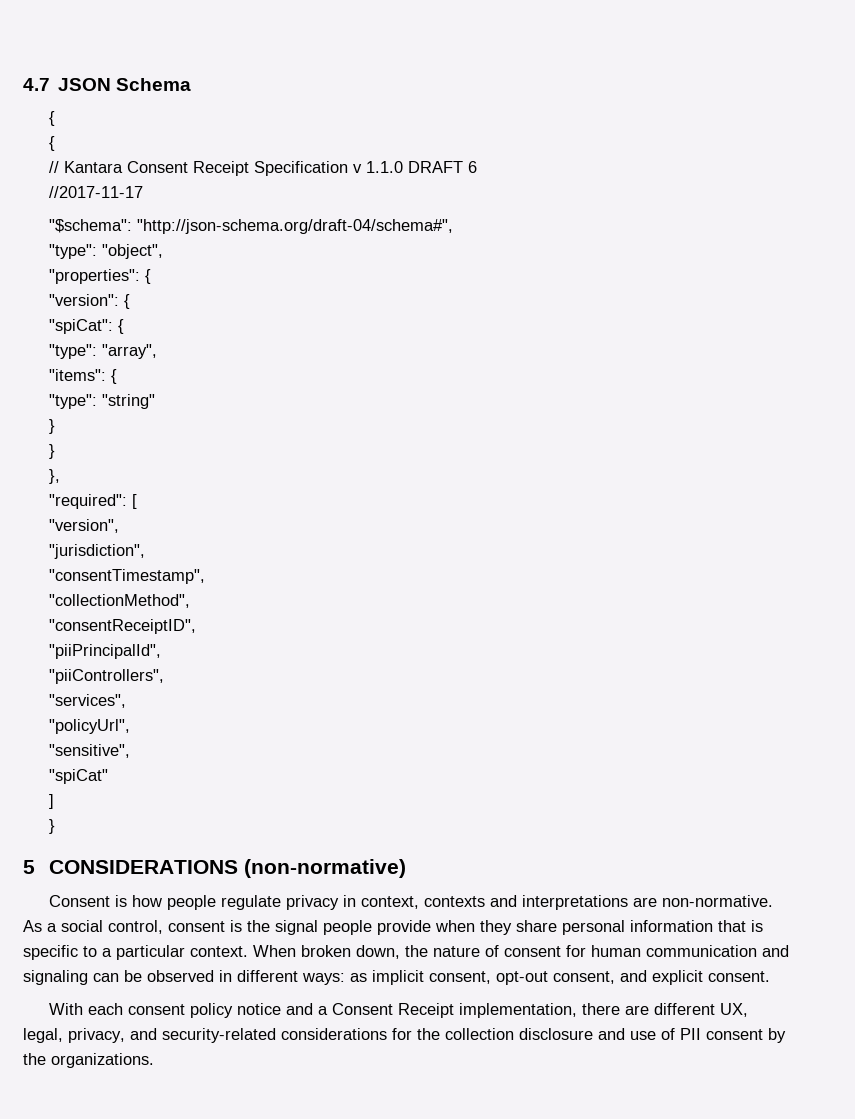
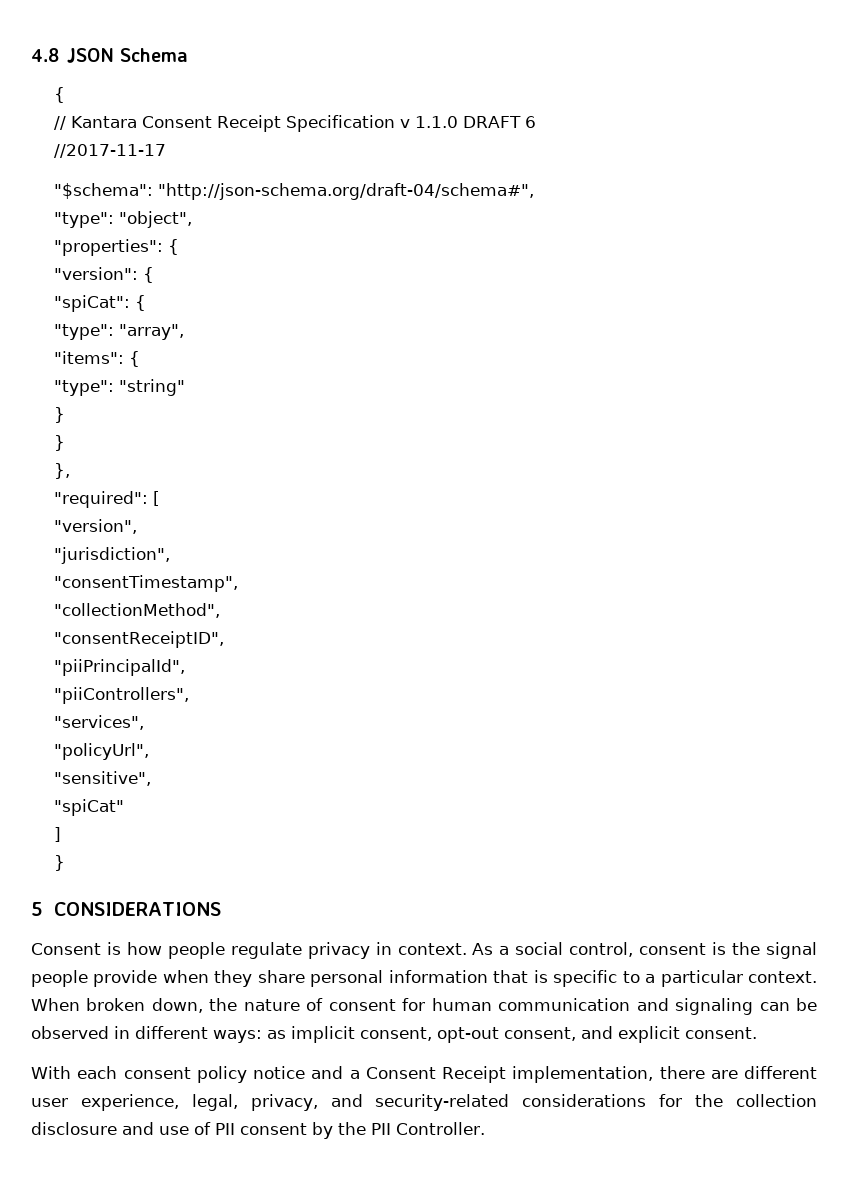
[23,78,50,91] 4.7 -> [31,48,59,62] 4.8
[48,136,55,151] // { -> (66, 95) none
[243,859,406,878] (non-normative) -> (222, 909) none
[360,895,773,910] context, contexts and interpretations are non-normative. -> [397,943,467,955] context.
[719,1003,748,1017] UX, -> [31,1094,179,1111] user experience,
[51,1053,154,1068] organizations. -> [371,1122,485,1135] PII Controller.

